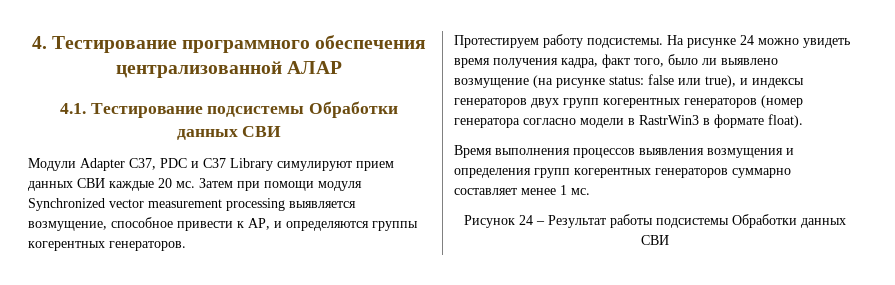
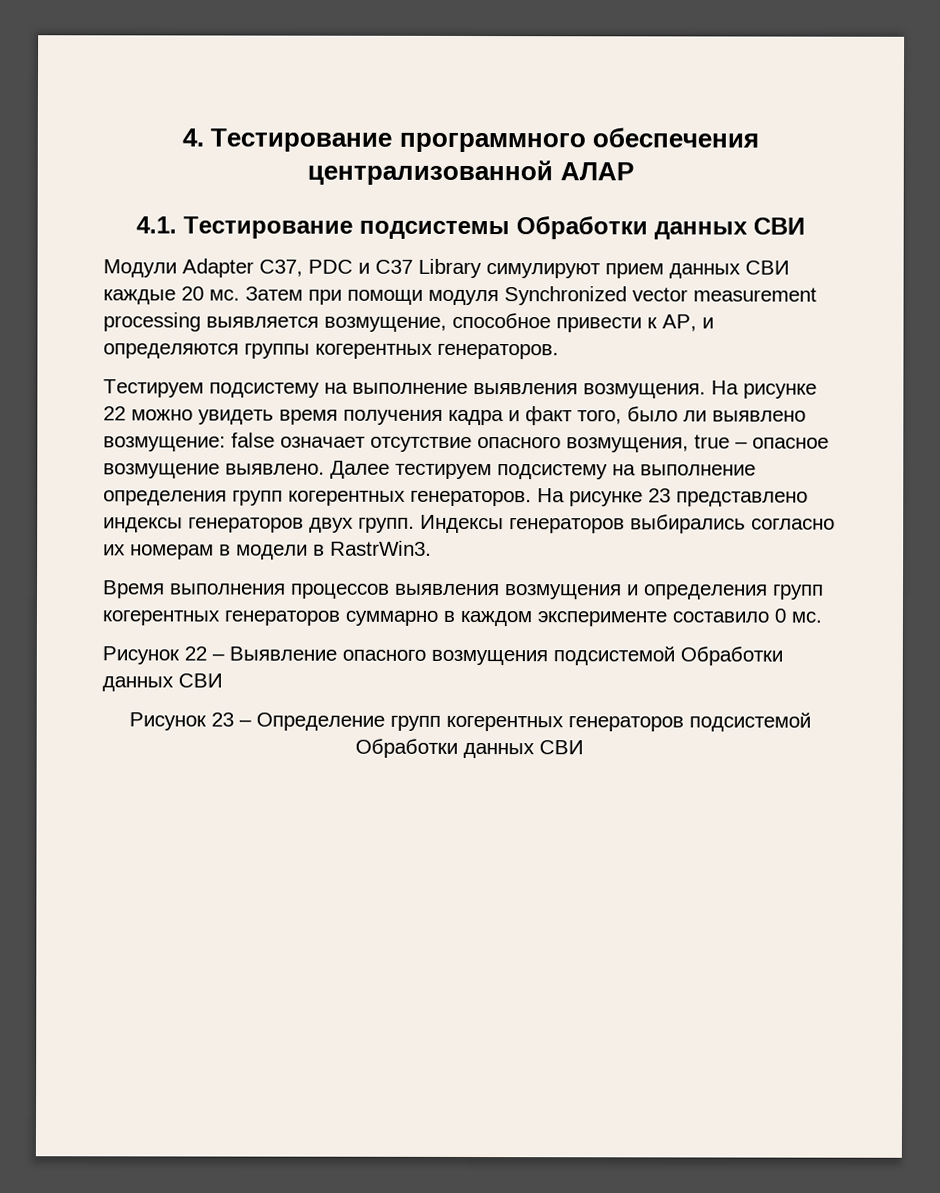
[454,34,754,48] Протестируем работу подсистемы. На рисунке 24 -> [103,379,817,399] [103,406,126,421] Тестируем подсистему на выполнение выявления возмущения. На рисунке 22
[561,58,598,68] кадра, -> [448,409,520,426] кадра и
[454,74,804,88] [454,95,803,108] [454,114,803,128] возмущение (на рисунке status: false или true), и индексы генераторов двух групп когерентных генераторов (номер генератора согласно модели в RastrWin3 в формате float). -> [103,432,829,453] [103,460,756,480] [103,488,808,507] [103,514,835,534] [103,540,432,560] возмущение: false означает отсутствие опасного возмущения, true – опасное возмущение выявлено. Далее тестируем подсистему на выполнение определения групп когерентных генераторов. На рисунке 23 представлено индексы генераторов двух групп. Индексы генераторов выбирались согласно их номерам в модели в RastrWin3.
[454,185,590,195] [464,214,729,228] составляет менее 1 мс. // Рисунок 24 – Результат работы подсистемы -> [443,608,822,627] [102,646,783,666] [102,673,223,692] [128,712,811,732] в каждом эксперименте составило 0 мс. // Рисунок 22 – Выявление опасного возмущения подсистемой Обработки данных СВИ // Рисунок 23 – Определение групп когерентных генераторов подсистемой

